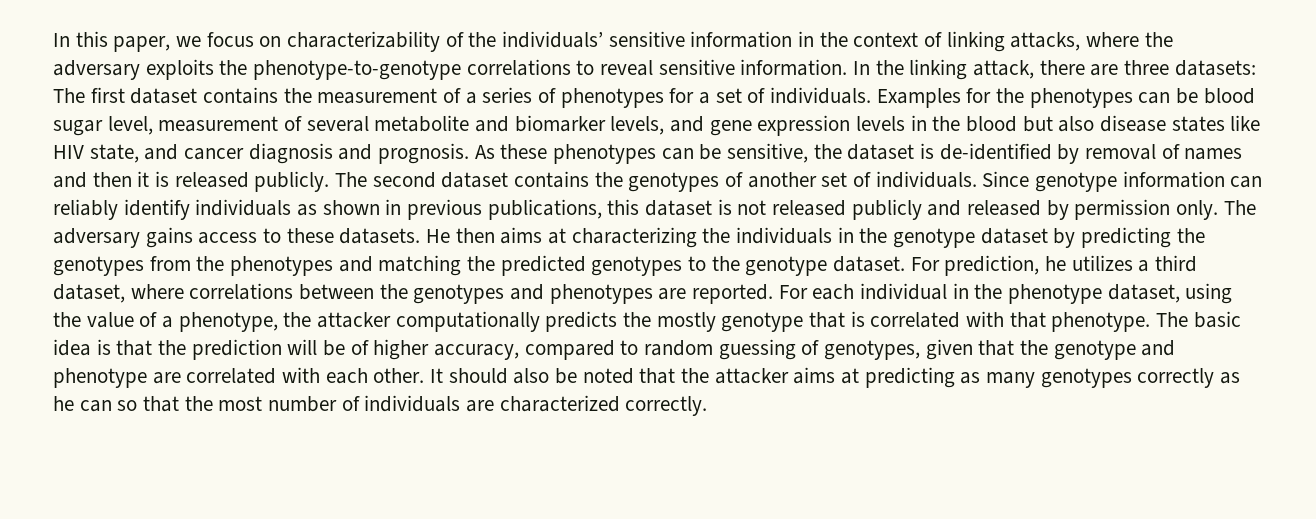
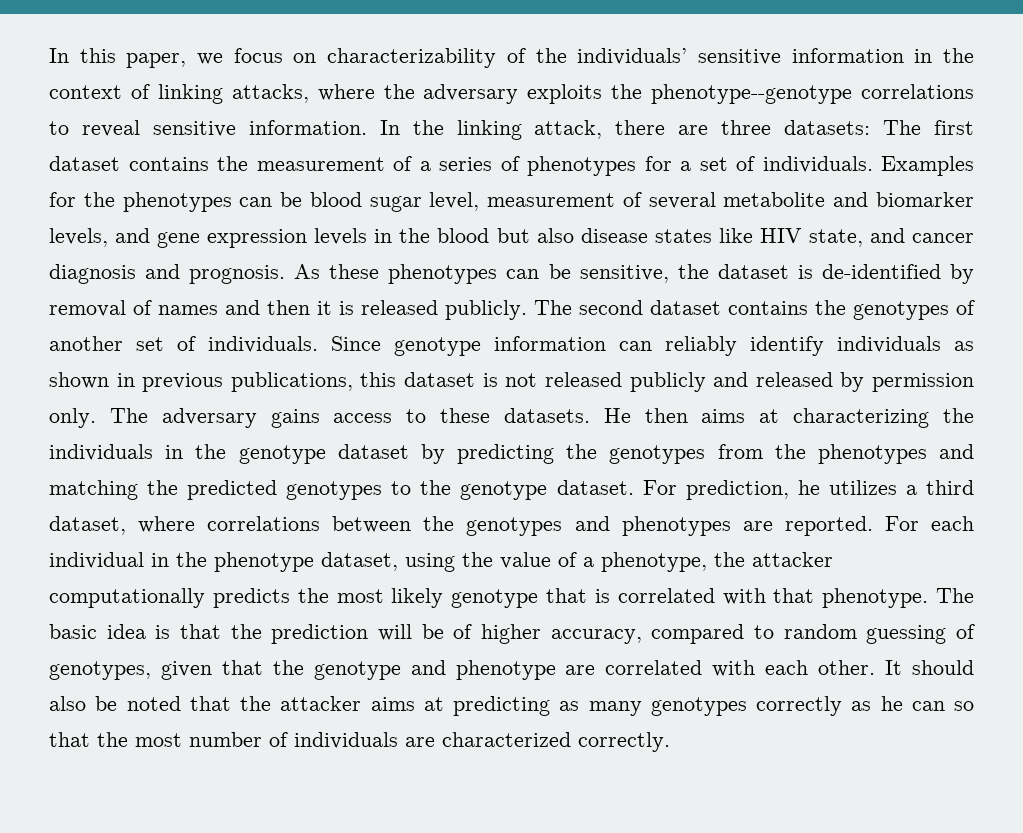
[253,60,462,80] phenotype-to-genotype -> [651,84,853,104] phenotype--genotype
[656,312,716,332] mostly -> [336,588,444,608] most likely

